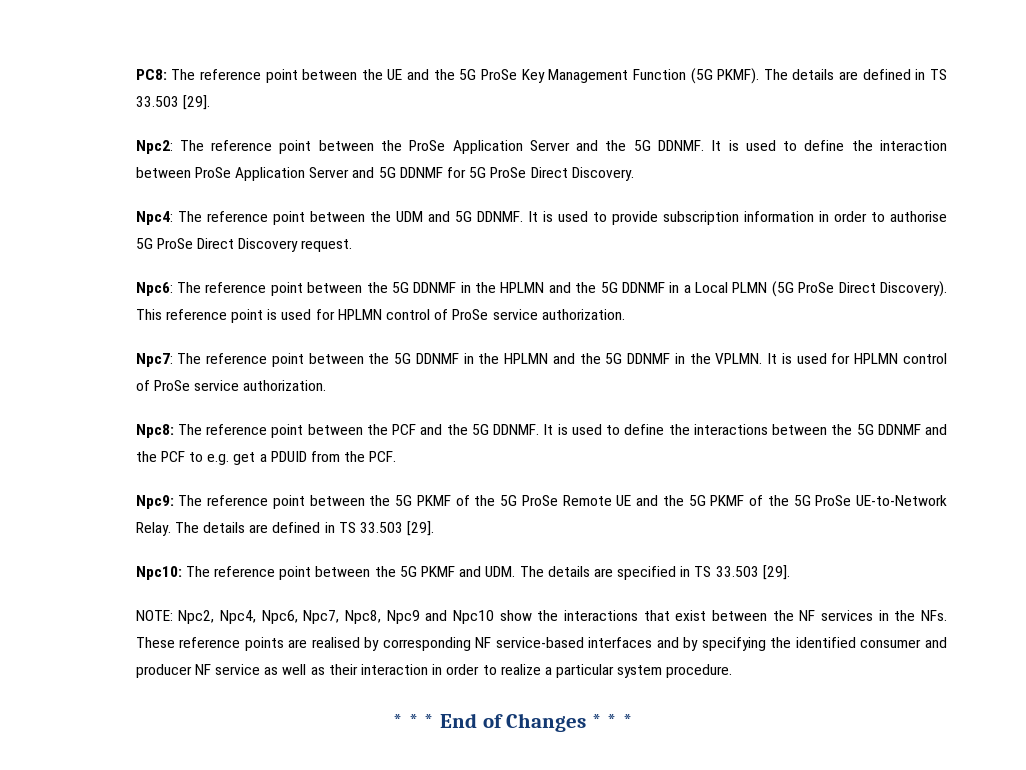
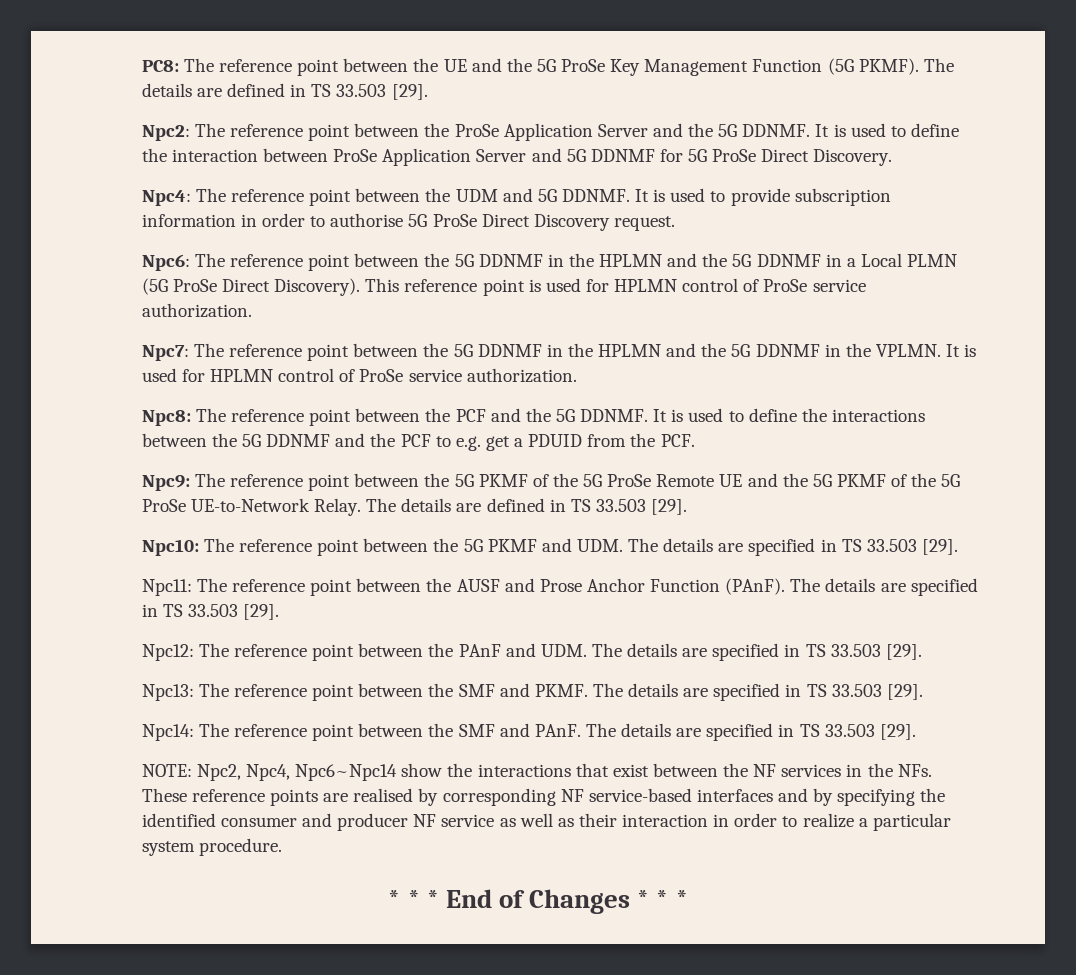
[135,610,494,624] NOTE: Npc2, Npc4, Npc6, Npc7, Npc8, Npc9 and Npc10 -> [141,578,978,596] [141,604,280,620] [141,643,922,661] [141,683,923,701] [141,723,916,741] [141,764,398,781] Npc11: The reference point between the AUSF and Prose Anchor Function (PAnF). The details are specified in TS 33.503 [29]. // Npc12: The reference point between the PAnF and UDM. The details are specified in TS 33.503 [29]. // Npc13: The reference point between the SMF and PKMF. The details are specified in TS 33.503 [29]. // Npc14: The reference point between the SMF and PAnF. The details are specified in TS 33.503 [29]. // NOTE: Npc2, Npc4, Npc6~Npc14

